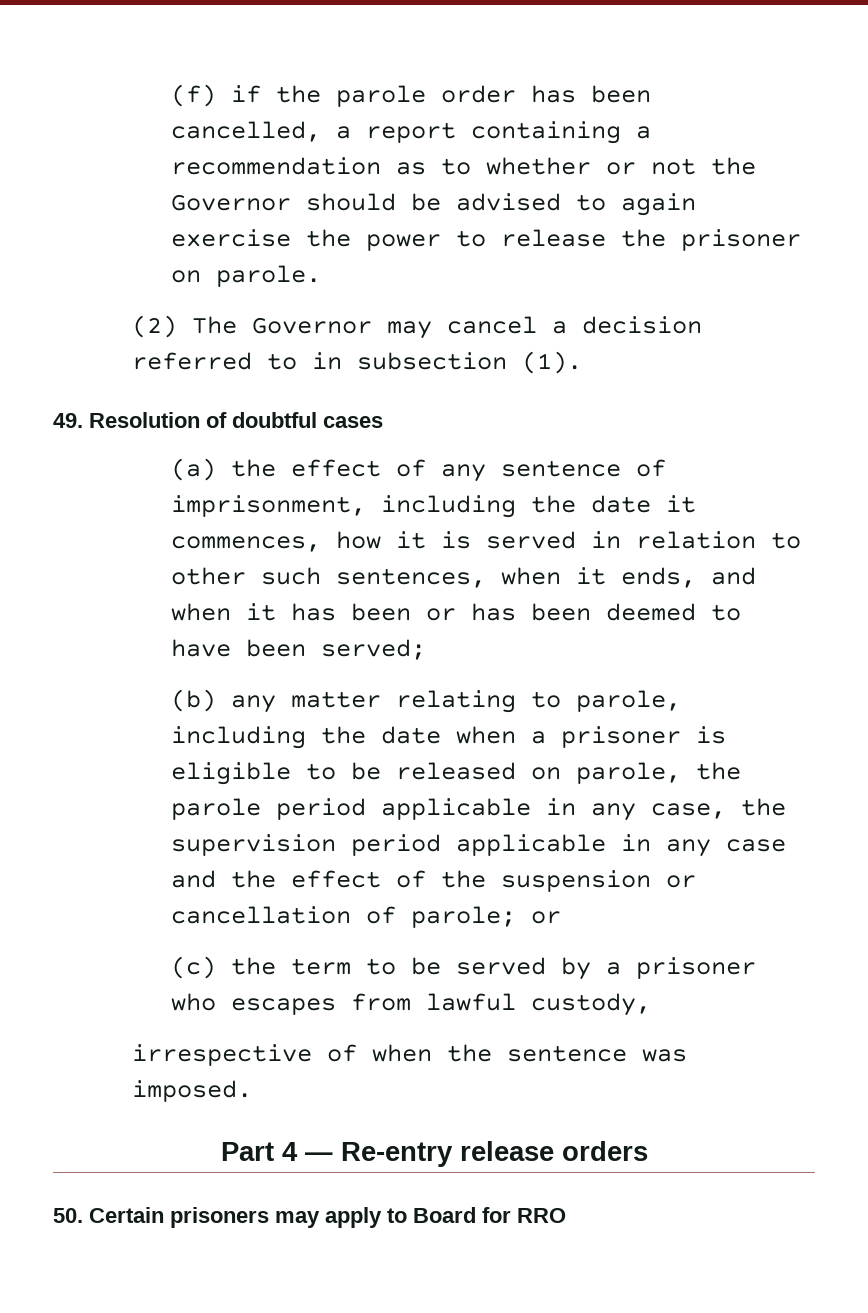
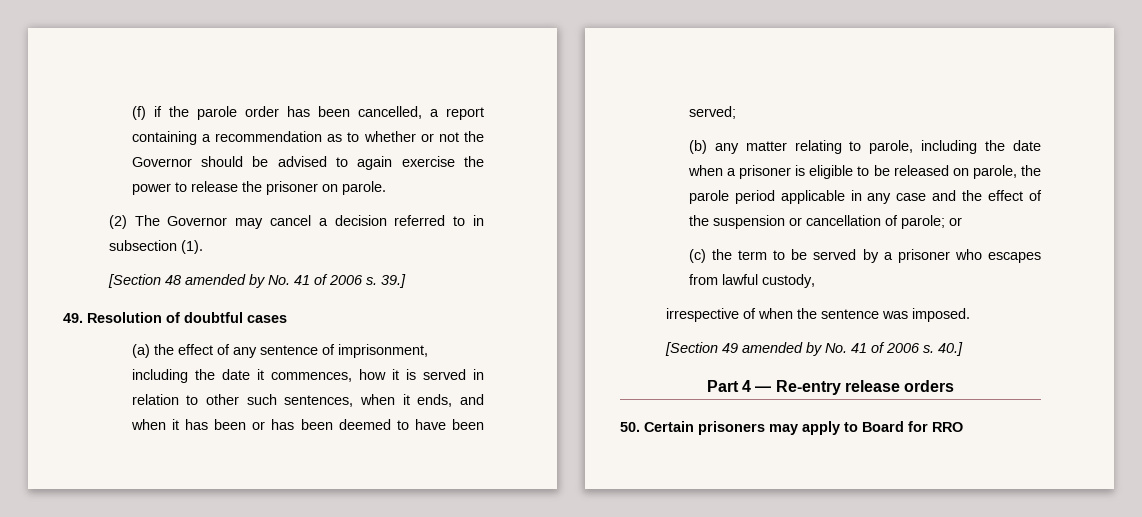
(582, 362) none -> [107,274,406,288] // [Section 48 amended by No. 41 of 2006 s. 39.]
[650,798,786,819] [170,834,711,857] case, the supervision period applicable in any -> (892, 198) none
(252, 1091) none -> [664,342,963,356] // [Section 49 amended by No. 41 of 2006 s. 40.]

